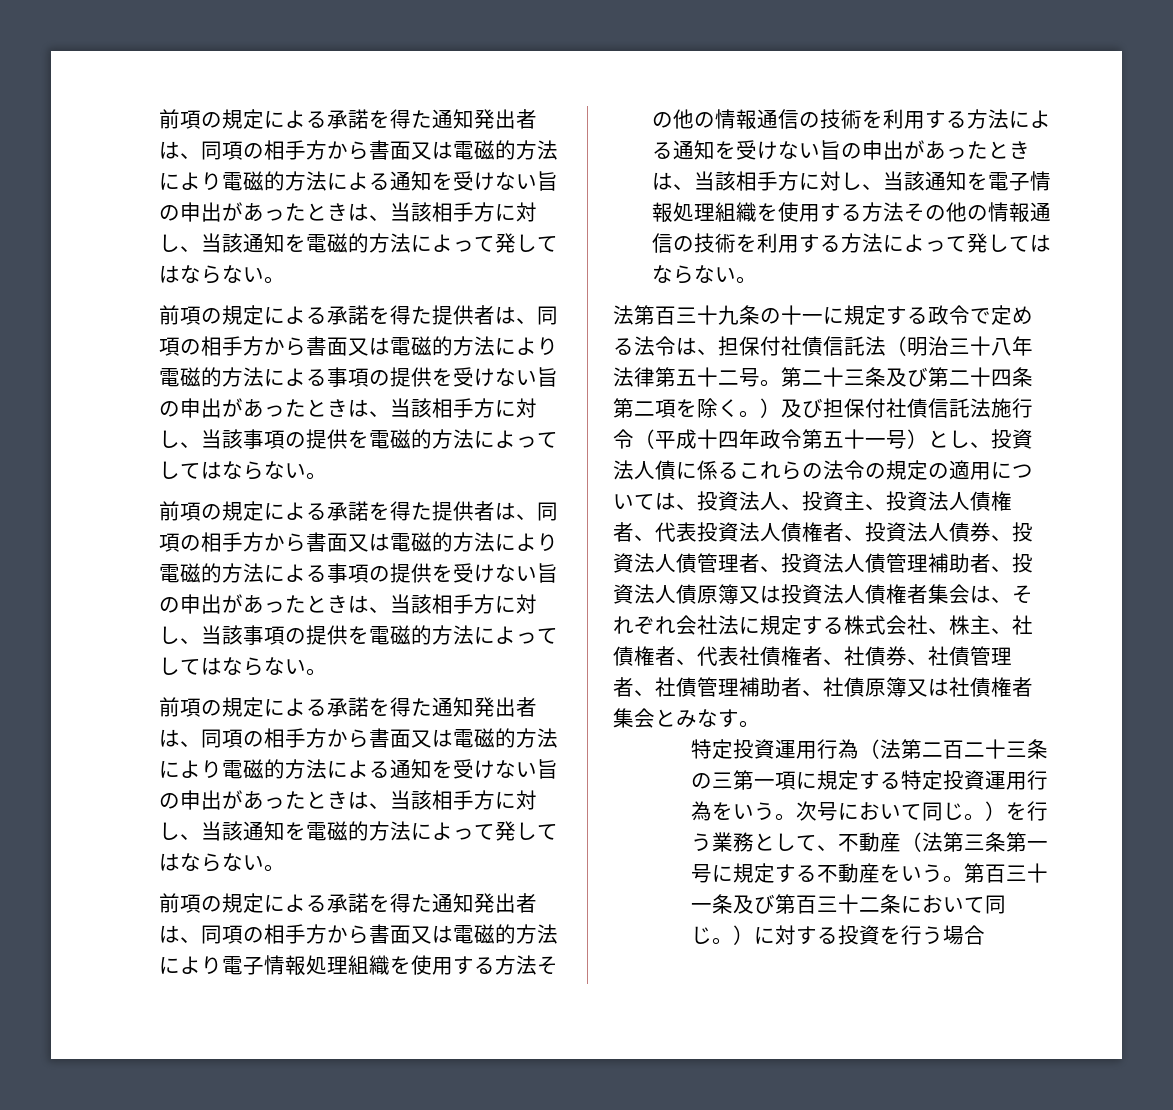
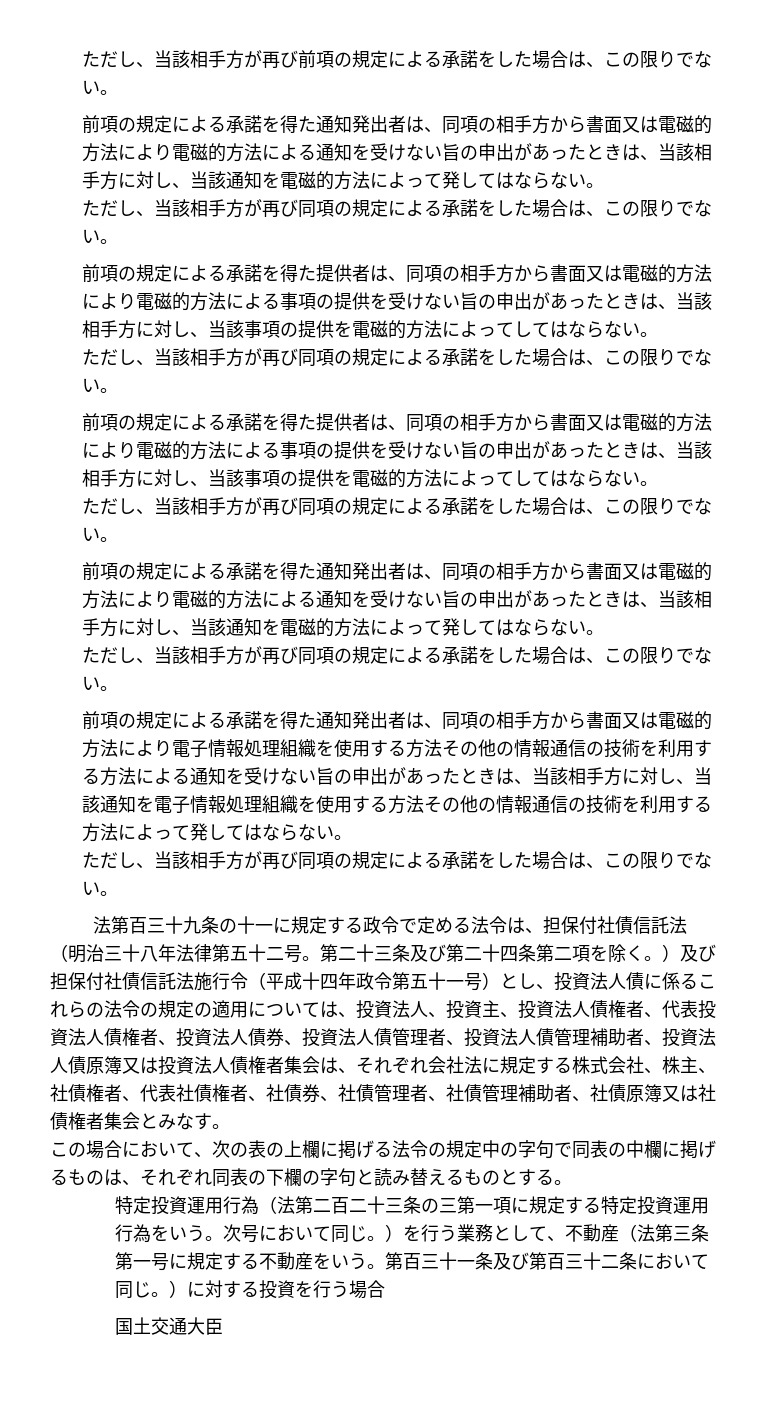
(158, 119) none -> [82,50,713,69] [82,80,119,95] ただし、当該相手方が再び前項の規定による承諾をした場合は、この限りでない。 //
(285, 280) none -> [82,199,713,218] [82,229,119,244] // ただし、当該相手方が再び同項の規定による承諾をした場合は、この限りでない。
(327, 476) none -> [82,348,713,367] [82,378,119,393] // ただし、当該相手方が再び同項の規定による承諾をした場合は、この限りでない。
(327, 672) none -> [82,497,713,516] [82,527,119,542] // ただし、当該相手方が再び同項の規定による承諾をした場合は、この限りでない。
(285, 868) none -> [82,646,713,665] [82,676,119,691] // ただし、当該相手方が再び同項の規定による承諾をした場合は、この限りでない。
(757, 280) none -> [82,851,713,870] [82,881,119,896] // ただし、当該相手方が再び同項の規定による承諾をした場合は、この限りでない。
(760, 724) none -> [50,1140,716,1159] [50,1168,572,1187] // この場合において、次の表の上欄に掲げる法令の規定中の字句で同表の中欄に掲げるものは、それぞれ同表の下欄の字句と読み替えるものとする。
(985, 935) none -> [114,1317,223,1335] // 国土交通大臣

